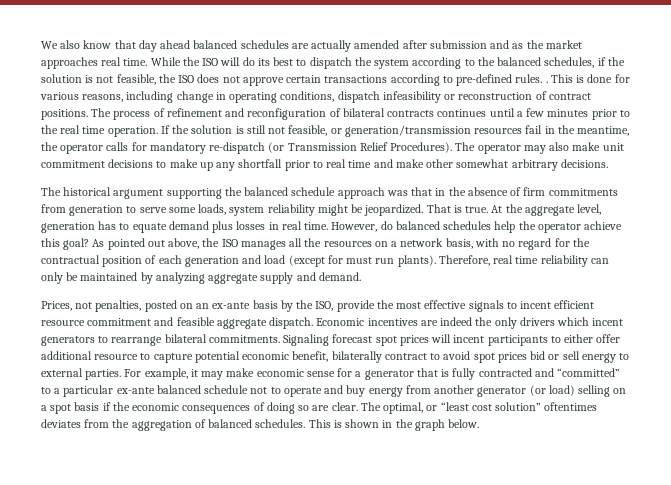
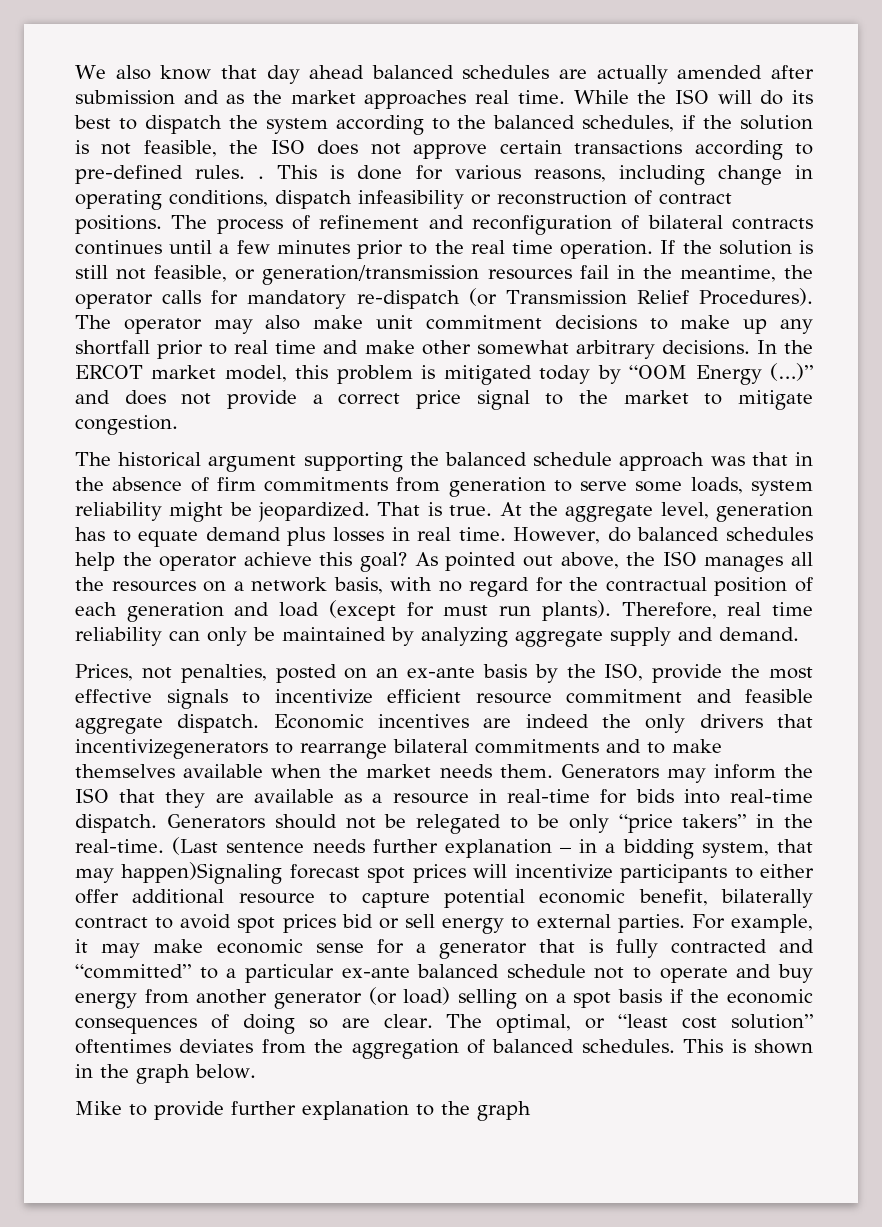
(608, 163) none -> [756,340,814,354] [75,363,814,385] [75,390,813,410] [75,415,178,435] In the ERCOT market model, this problem is mitigated today by “OOM Energy (…)” and does not provide a correct price signal to the market to mitigate congestion.
[520,301,552,309] incent -> [274,689,373,704] incentivize
[557,317,624,326] [41,334,330,346] which incent generators to rearrange bilateral commitments. Signaling -> [777,714,813,728] [75,739,722,759] [75,764,814,783] [75,788,814,808] [75,814,813,834] [75,837,813,859] [75,862,283,884] that incentivizegenerators to rearrange bilateral commitments and to make themselves available when the market needs them. Generators may inform the ISO that they are available as a resource in real-time for bids into real-time dispatch. Generators should not be relegated to be only “price takers” in the real-time. (Last sentence needs further explanation – in a bidding system, that may happen)Signaling
[453,335,485,343] incent -> [514,864,613,879] incentivize
(480, 423) none -> [75,1101,531,1121] // Mike to provide further explanation to the graph

